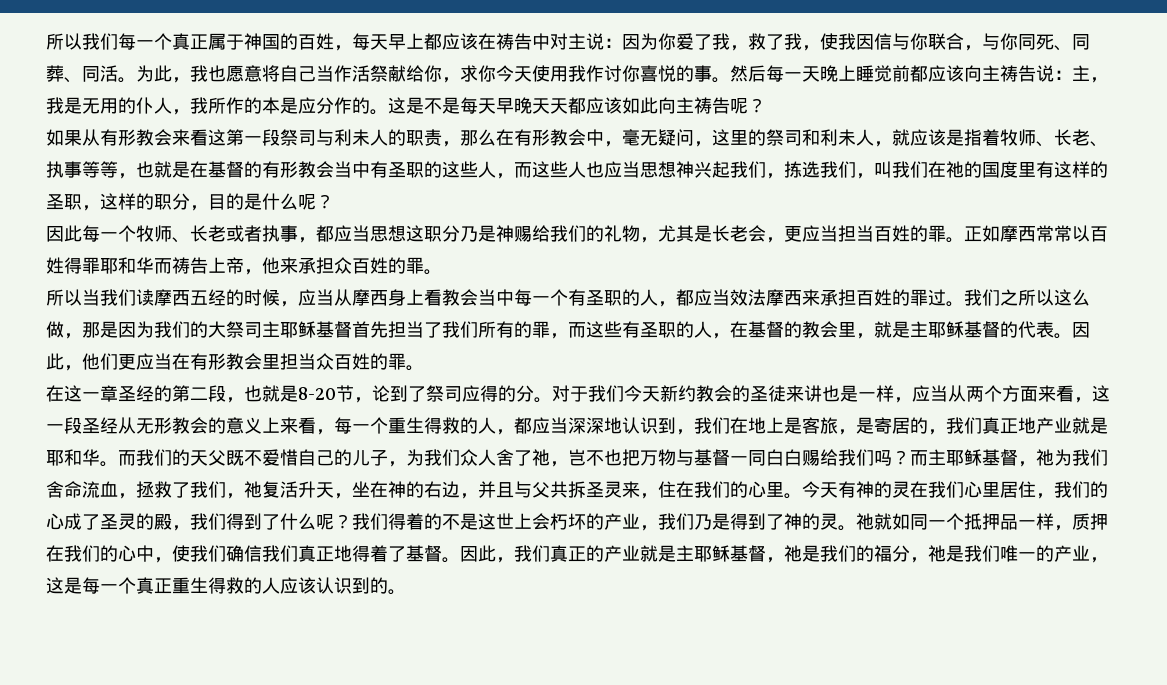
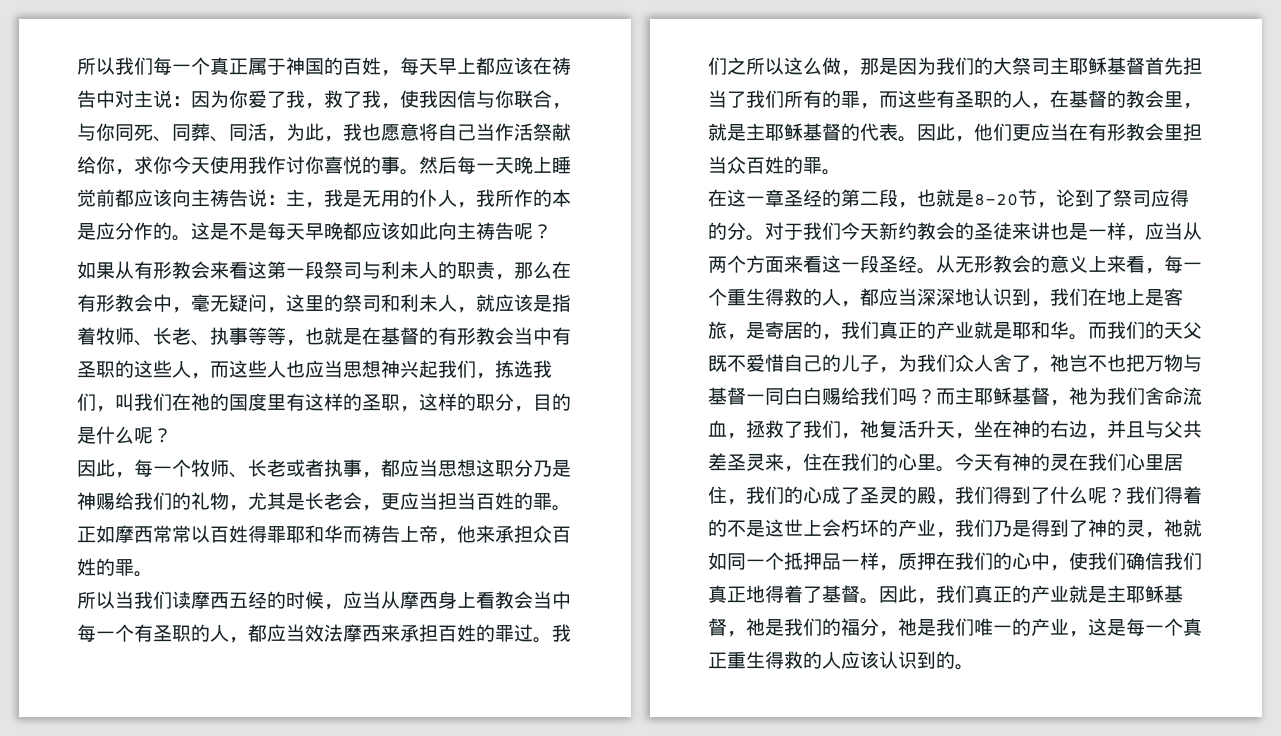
[118,77,136,83] 。 -> [267,136,286,142] ，
[532,98,568,114] 天天 -> (343, 231) none
(82, 233) none -> [115,472,134,478] ，
[1074,397,1092,403] ， -> (822, 264) none
(118, 425) none -> [917,268,936,274] 。
[1018,417,1036,434] 地 -> [917,321,936,339] 的
[532,449,568,467] 祂， -> [1031,354,1069,373] ，祂
[568,481,586,498] 拆 -> [708,453,727,471] 差
[838,525,856,531] 。 -> [1145,532,1164,538] ，

